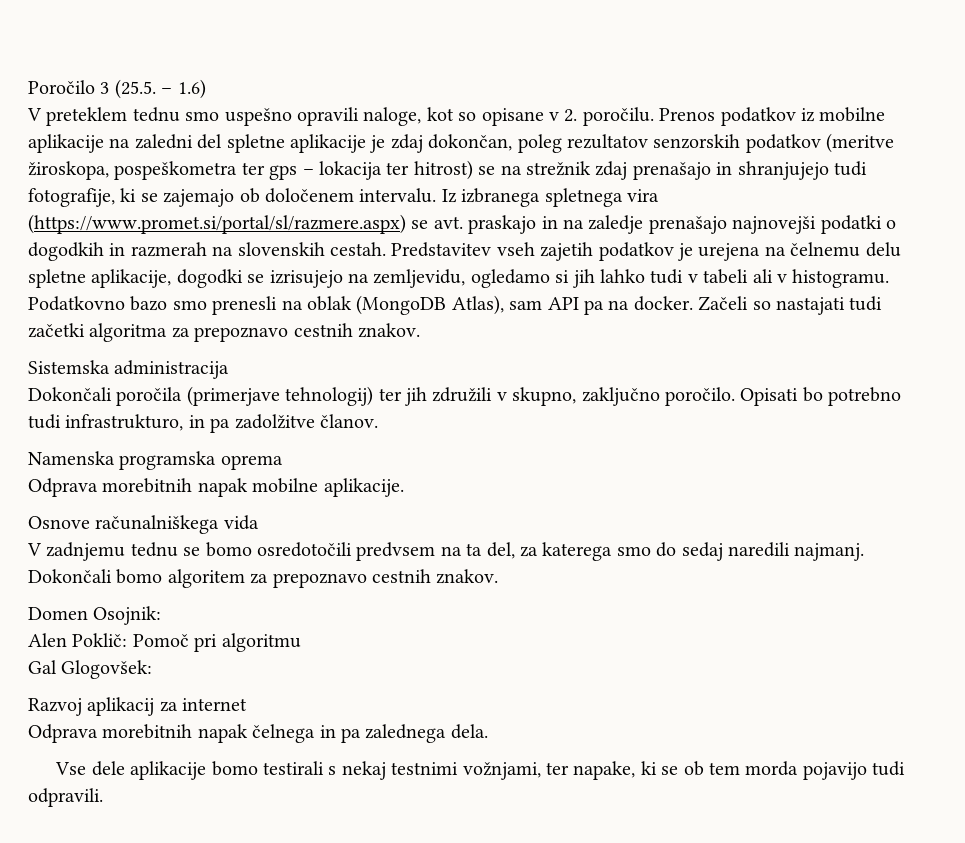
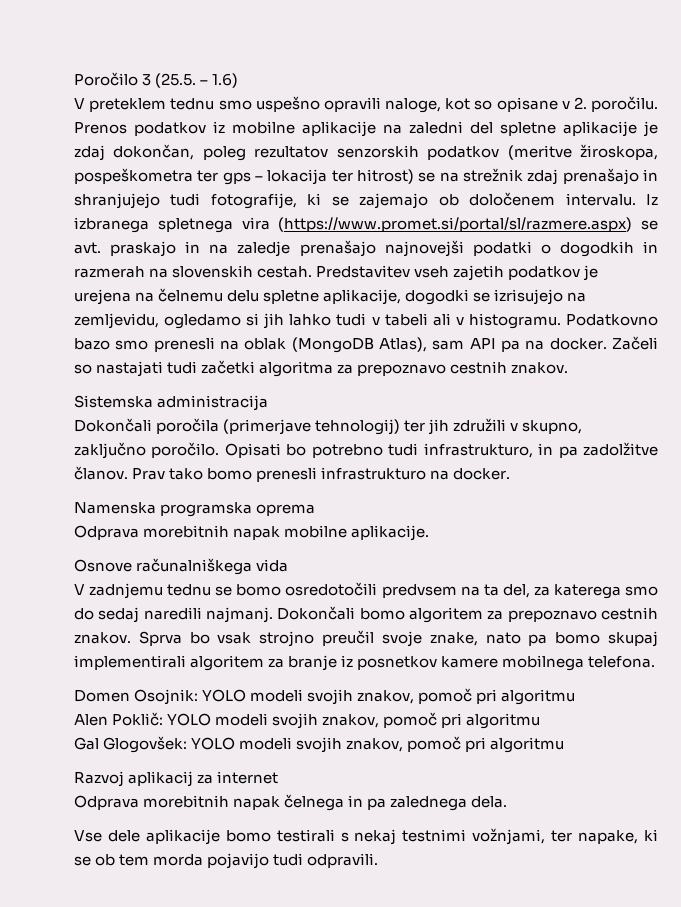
(378, 421) none -> [132,467,511,482] Prav tako bomo prenesli infrastrukturo na docker.
[28,606,162,625] [28,633,301,652] [28,660,153,679] // Domen Osojnik: // Alen Poklič: Pomoč pri algoritmu // Gal Glogovšek: -> [138,630,659,647] [74,655,656,671] [74,688,576,705] [74,712,541,729] [74,736,565,753] Sprva bo vsak strojno preučil svoje znake, nato pa bomo skupaj implementirali algoritem za branje iz posnetkov kamere mobilnega telefona. // Domen Osojnik: YOLO modeli svojih znakov, pomoč pri algoritmu // Alen Poklič: YOLO modeli svojih znakov, pomoč pri algoritmu // Gal Glogovšek: YOLO modeli svojih znakov, pomoč pri algoritmu

